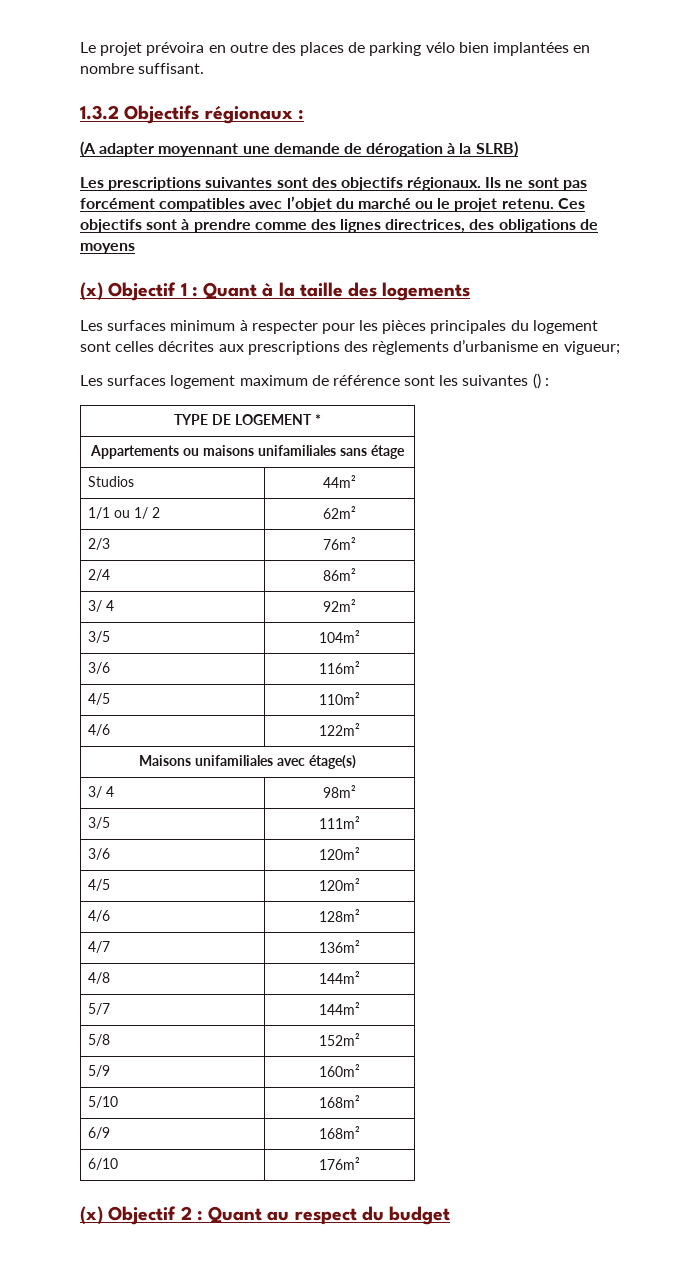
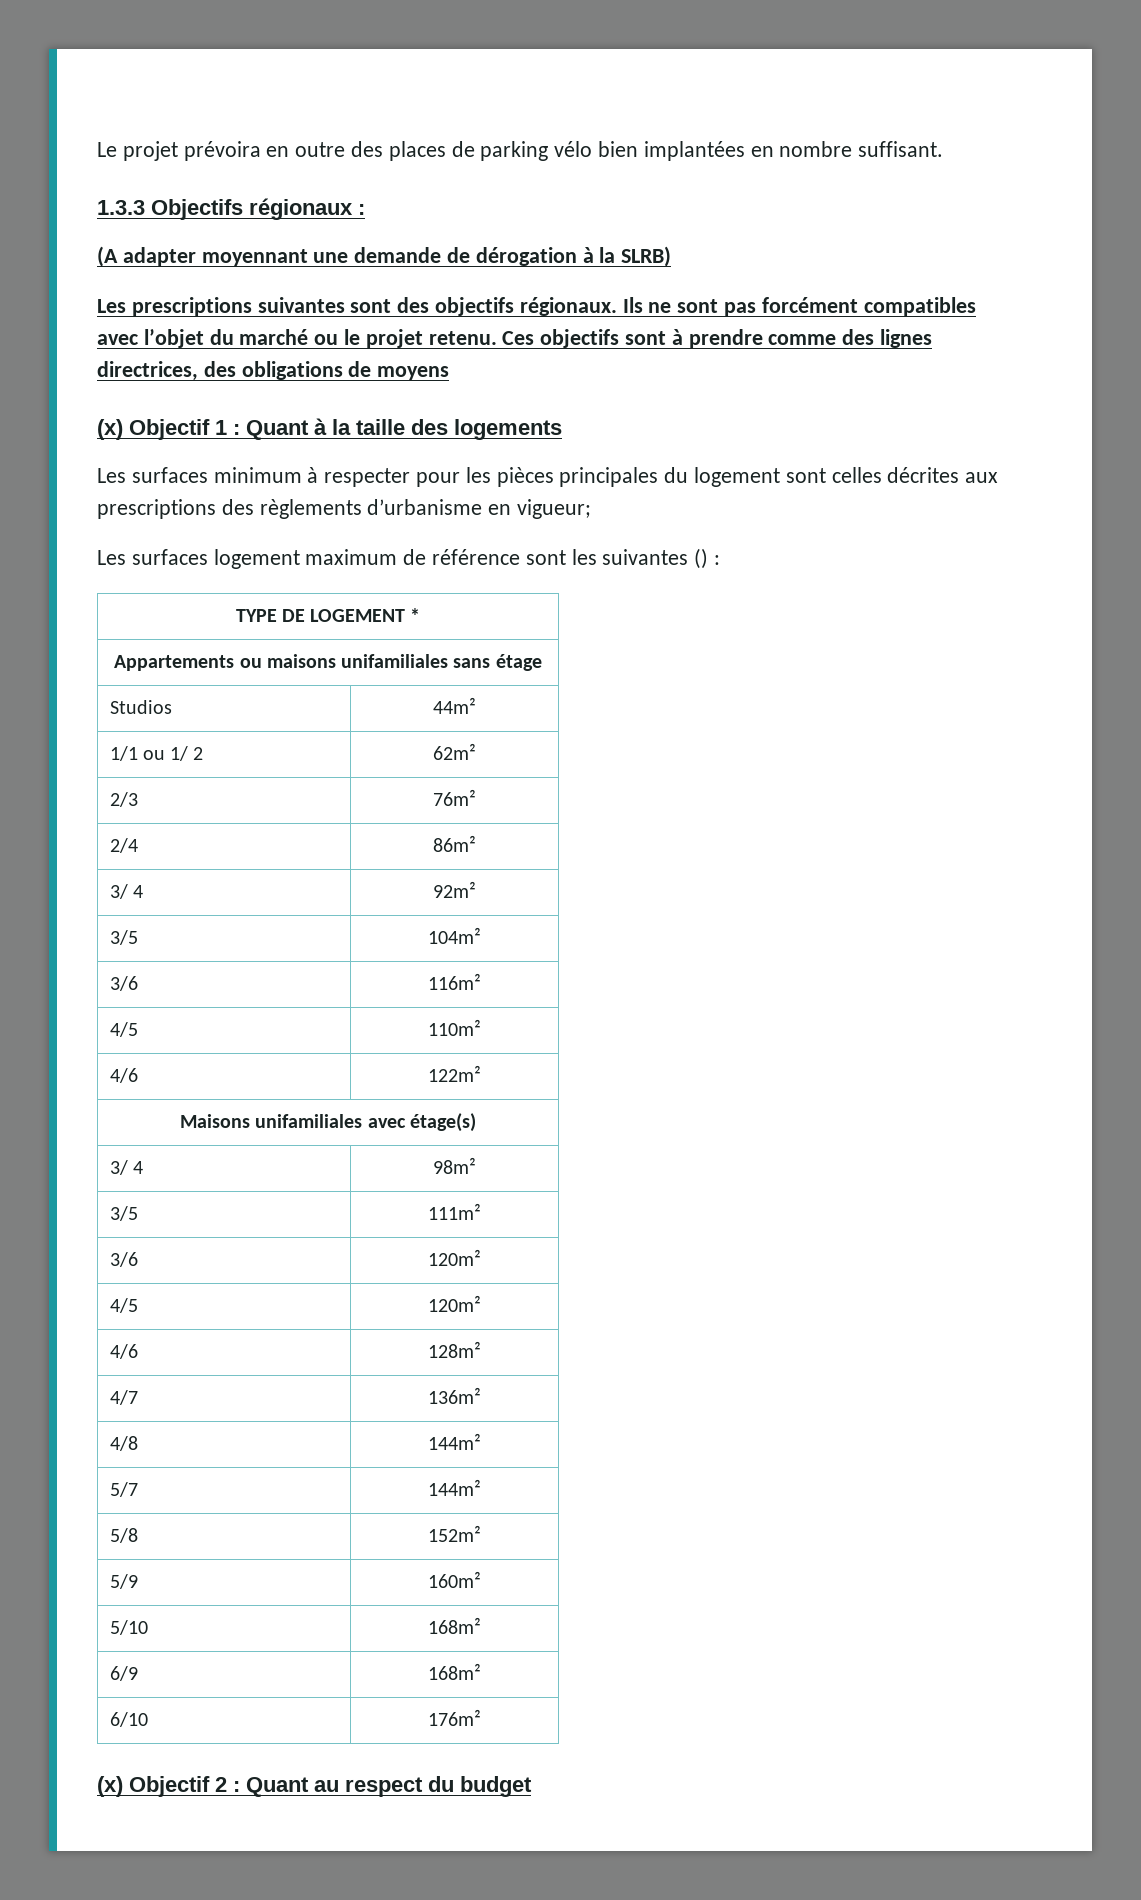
[80,105,119,120] 1.3.2 -> [97,200,145,215] 1.3.3

